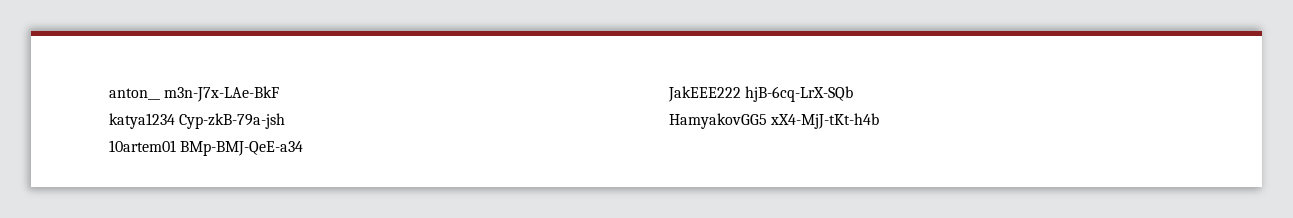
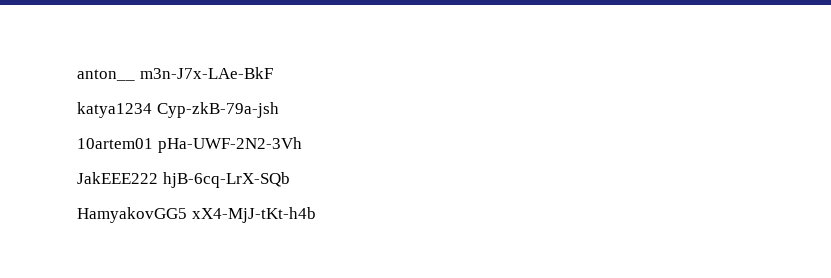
[180,141,304,156] BMp-BMJ-QeE-a34 -> [157,137,302,153] pHa-UWF-2N2-3Vh

